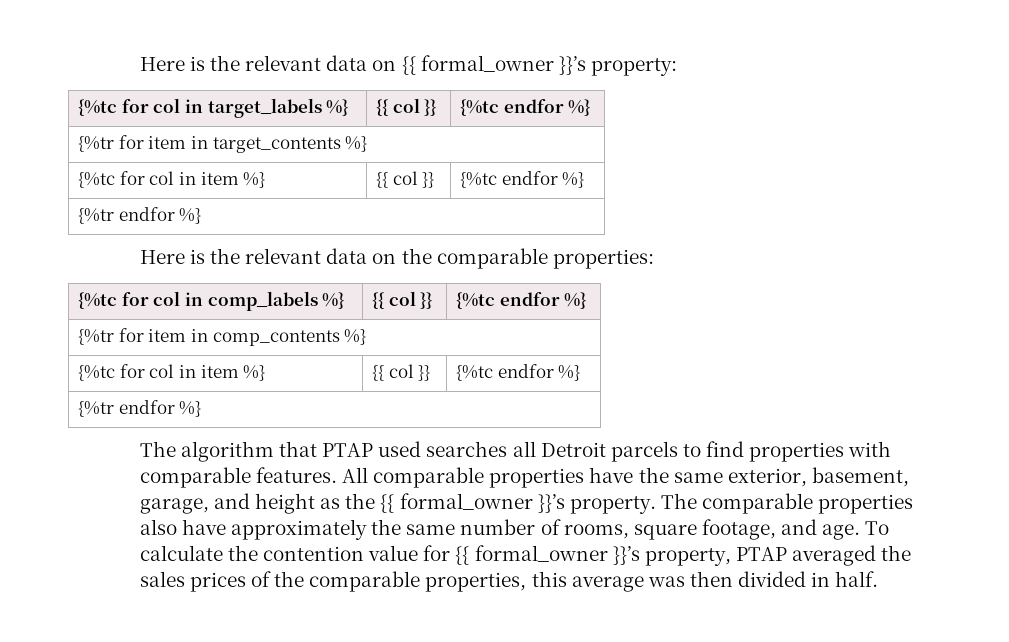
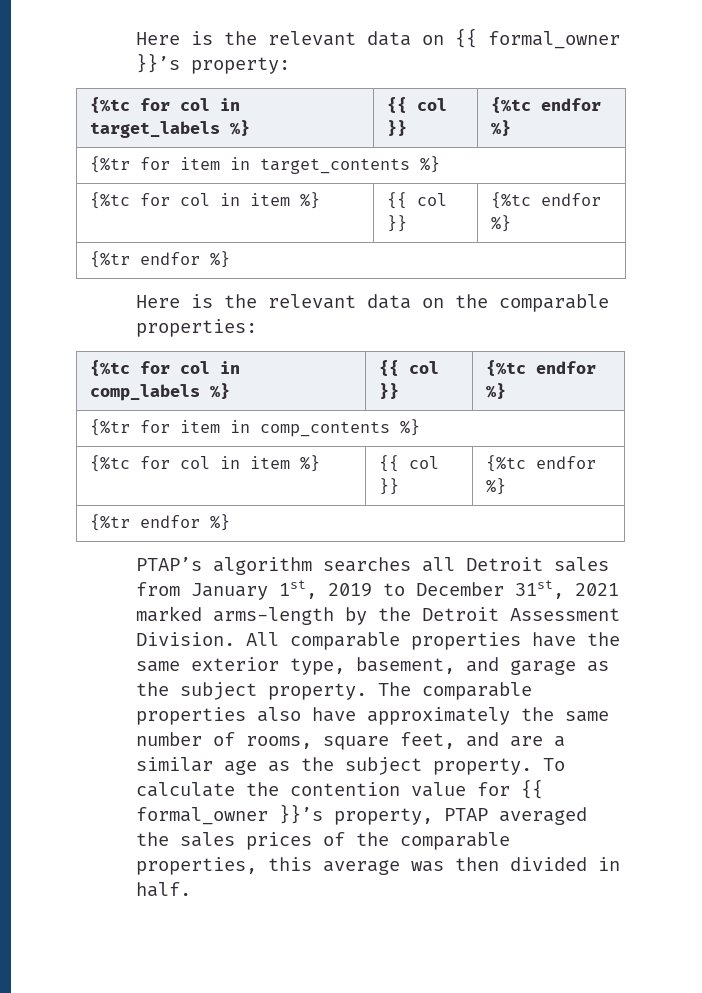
[139,441,892,462] [139,467,337,488] The algorithm that PTAP used searches all Detroit parcels to find properties with comparable features. -> [135,557,609,575] [135,580,619,600] [135,606,620,625] [135,632,235,646] PTAP’s algorithm searches all Detroit sales from January 1st, 2019 to December 31st, 2021 marked arms-length by the Detroit Assessment Division.
[727,467,909,487] [139,493,565,514] exterior, basement, garage, and height as the {{ formal_owner }}’s -> [190,657,609,675] [135,682,257,700] exterior type, basement, and garage as the subject
[701,519,861,540] footage, and age. -> [399,732,565,749] [135,757,532,775] feet, and are a similar age as the subject property.

